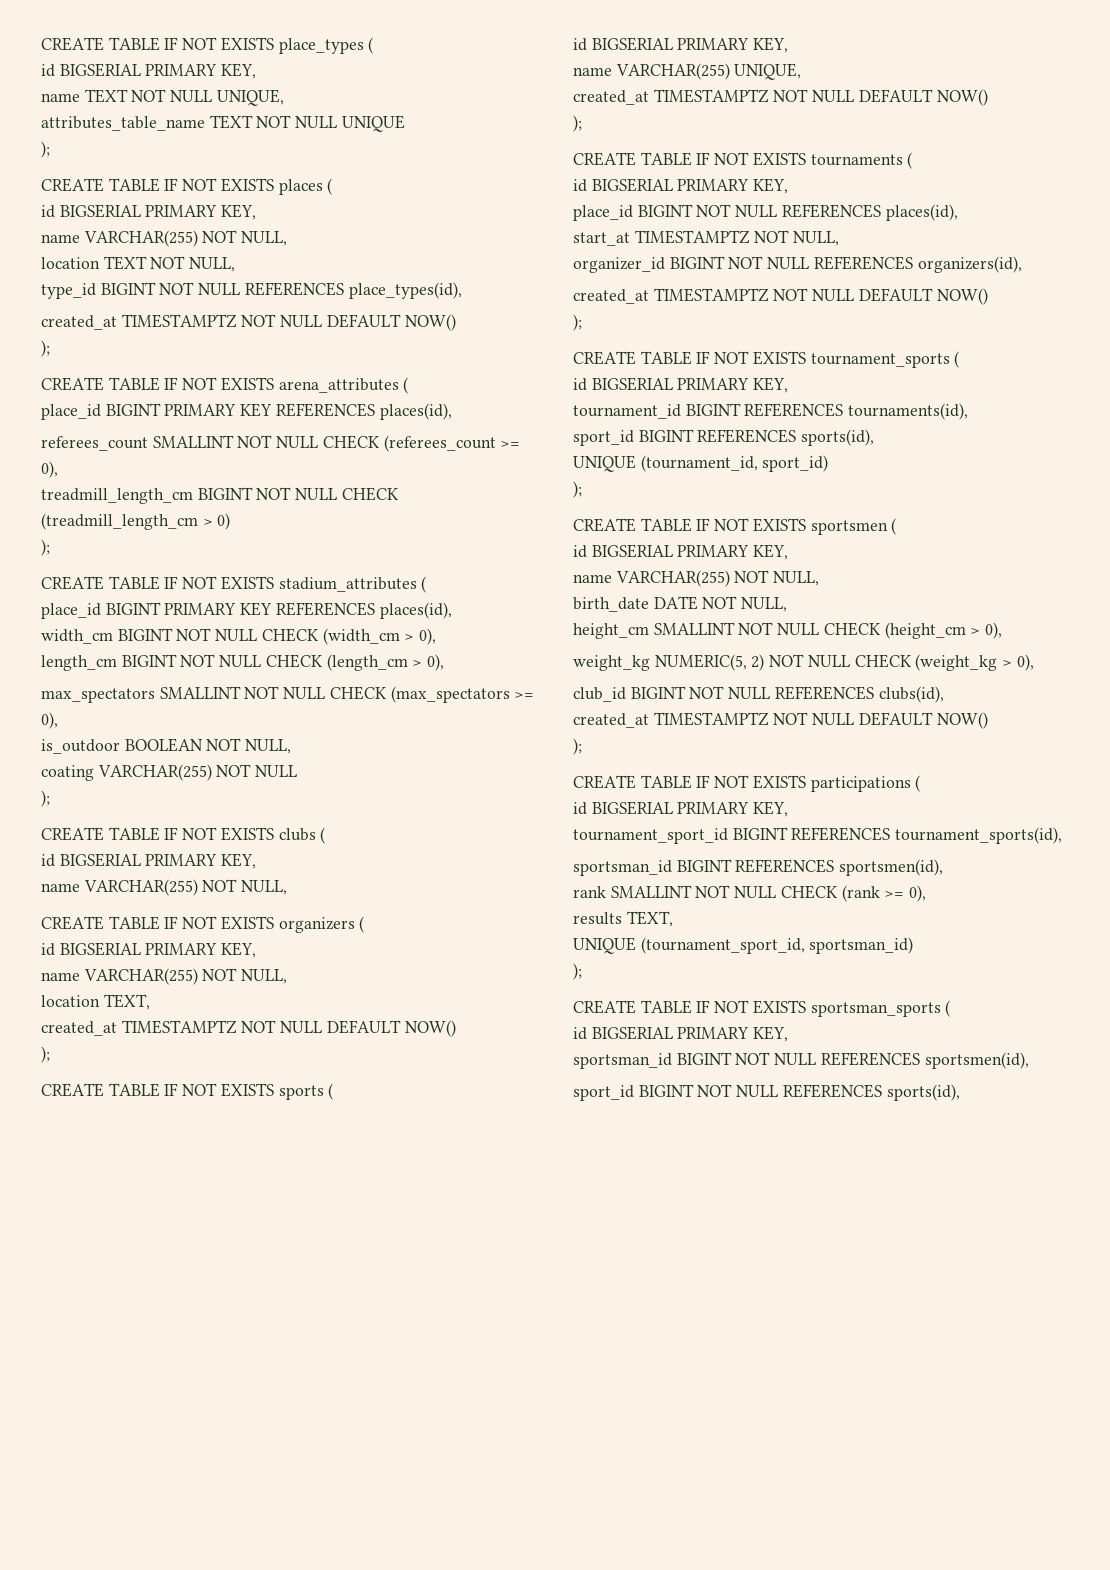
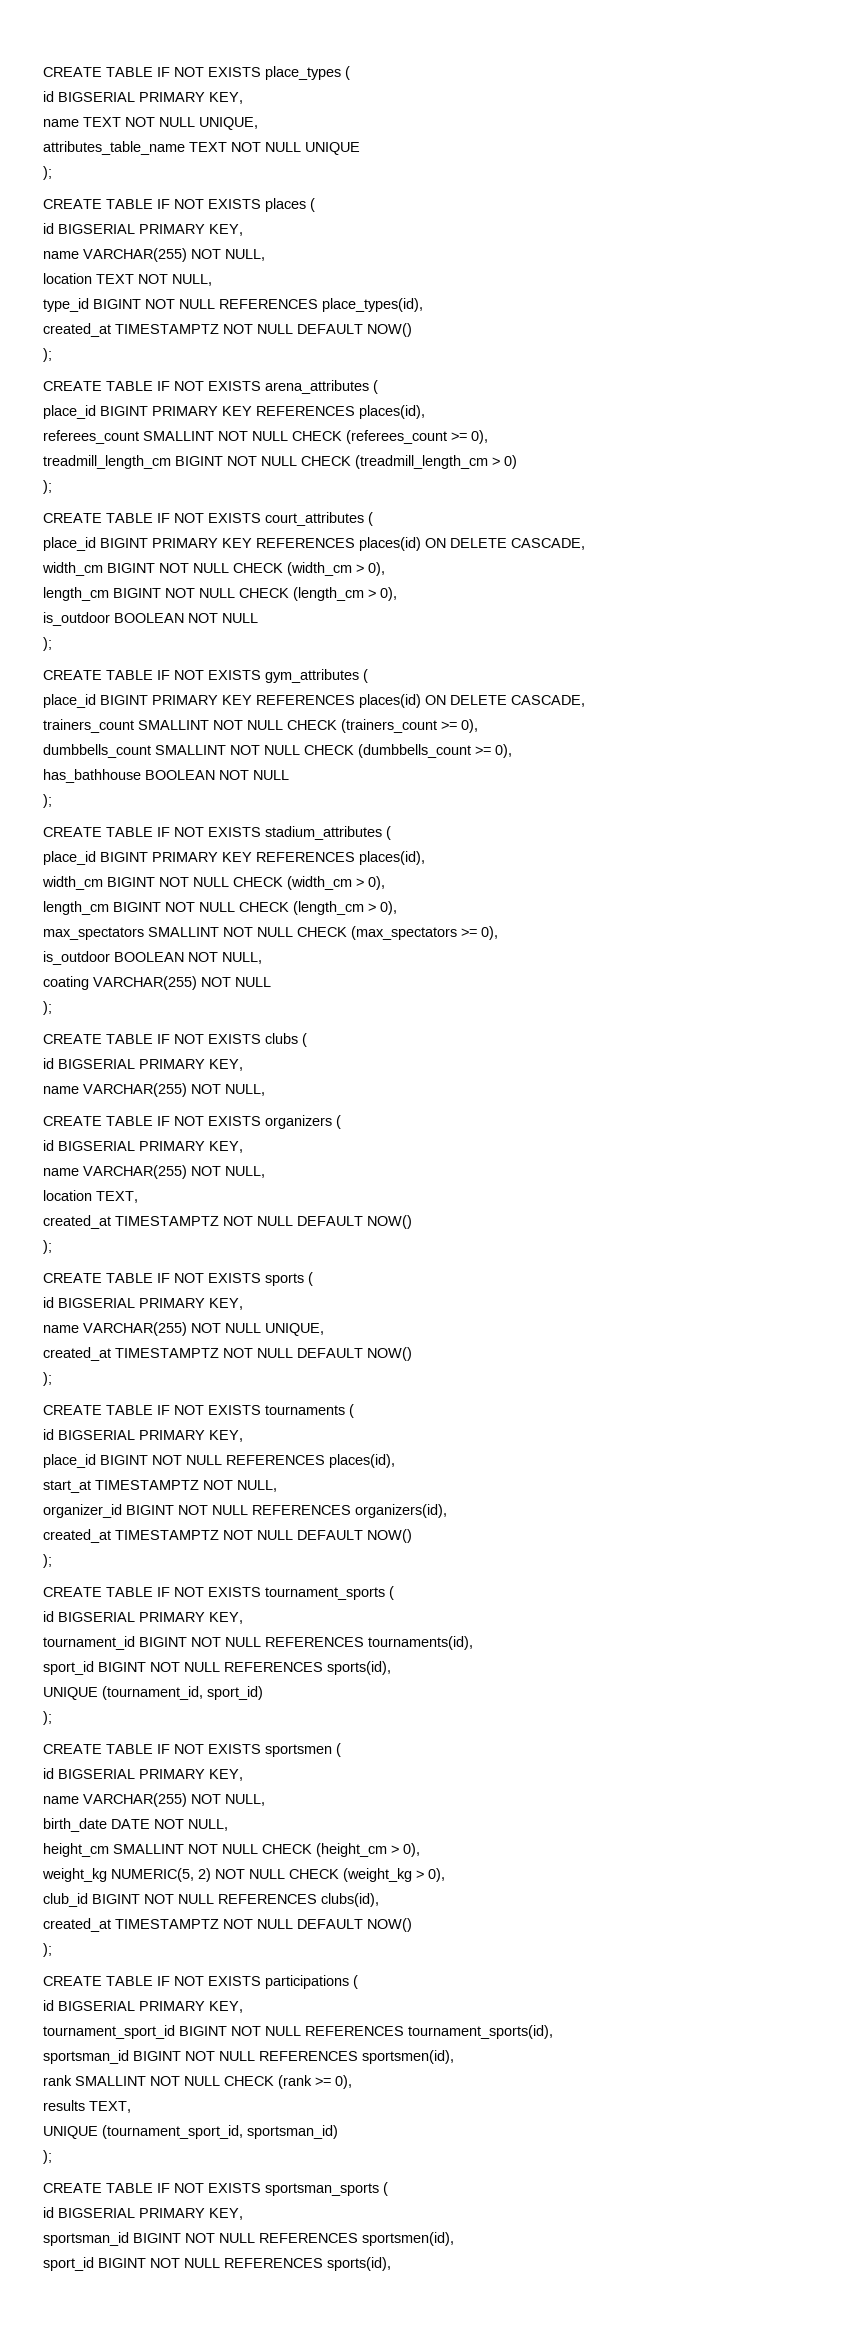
(50, 547) none -> [43,512,373,526] [43,537,585,551] [42,562,385,576] [43,587,397,601] [43,612,258,626] [43,637,52,651] [43,669,368,683] [43,694,585,708] [43,719,478,733] [43,744,512,758] [43,769,289,783] [43,794,52,808] // CREATE TABLE IF NOT EXISTS court_attributes ( // place_id BIGINT PRIMARY KEY REFERENCES places(id) ON DELETE CASCADE, // width_cm BIGINT NOT NULL CHECK (width_cm > 0), // length_cm BIGINT NOT NULL CHECK (length_cm > 0), // is_outdoor BOOLEAN NOT NULL // ); // CREATE TABLE IF NOT EXISTS gym_attributes ( // place_id BIGINT PRIMARY KEY REFERENCES places(id) ON DELETE CASCADE, // trainers_count SMALLINT NOT NULL CHECK (trainers_count >= 0), // dumbbells_count SMALLINT NOT NULL CHECK (dumbbells_count >= 0), // has_bathhouse BOOLEAN NOT NULL // );
(730, 71) none -> [191,1323,261,1333] NOT NULL
(741, 409) none -> [191,1637,261,1647] NOT NULL
(694, 435) none -> [150,1662,220,1672] NOT NULL
(788, 833) none -> [231,2026,301,2036] NOT NULL
(732, 865) none -> [185,2051,255,2061] NOT NULL

